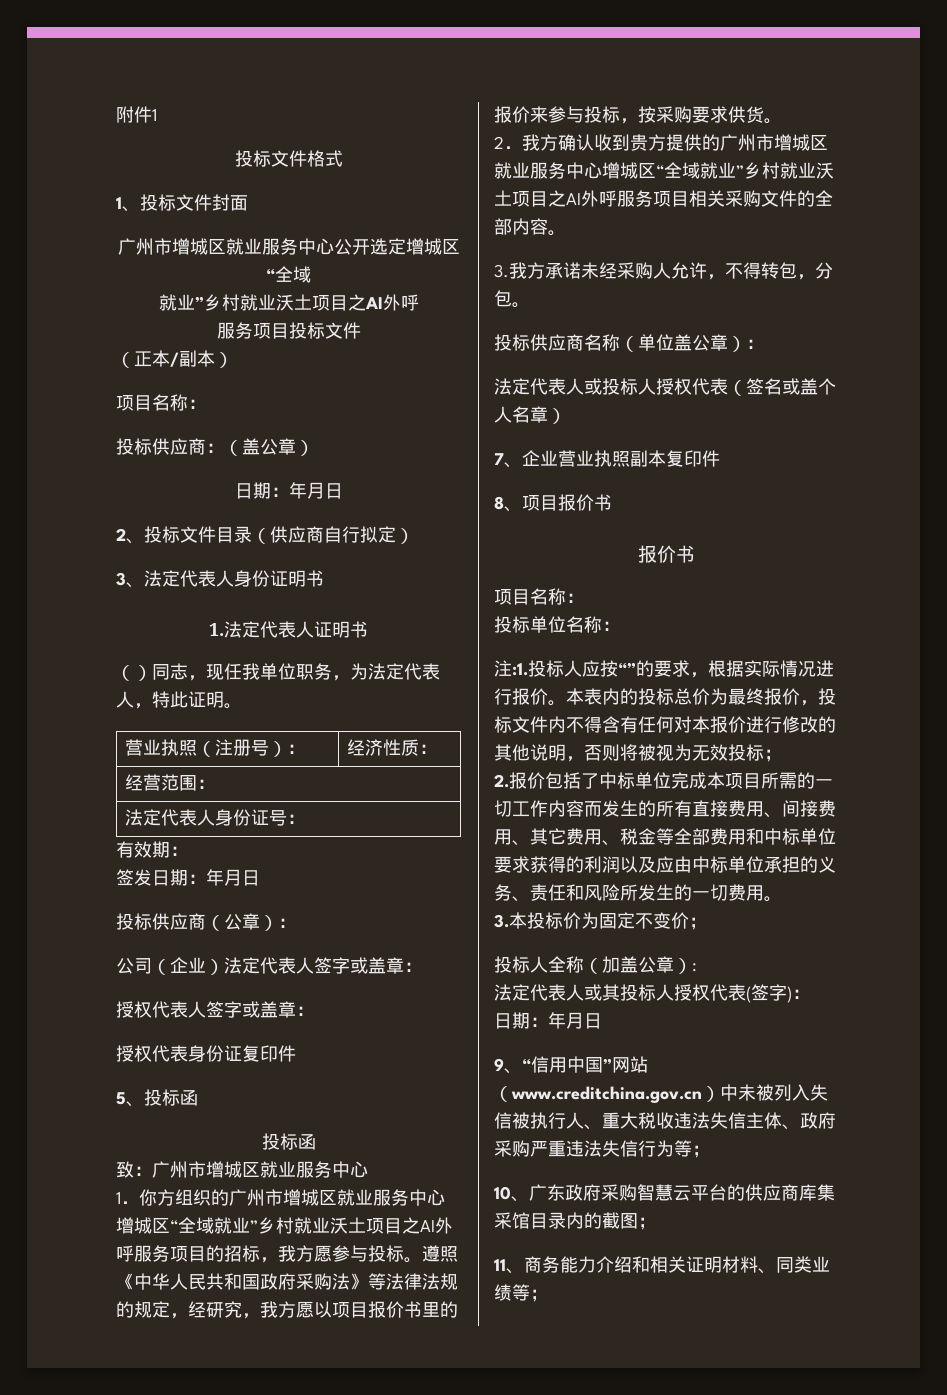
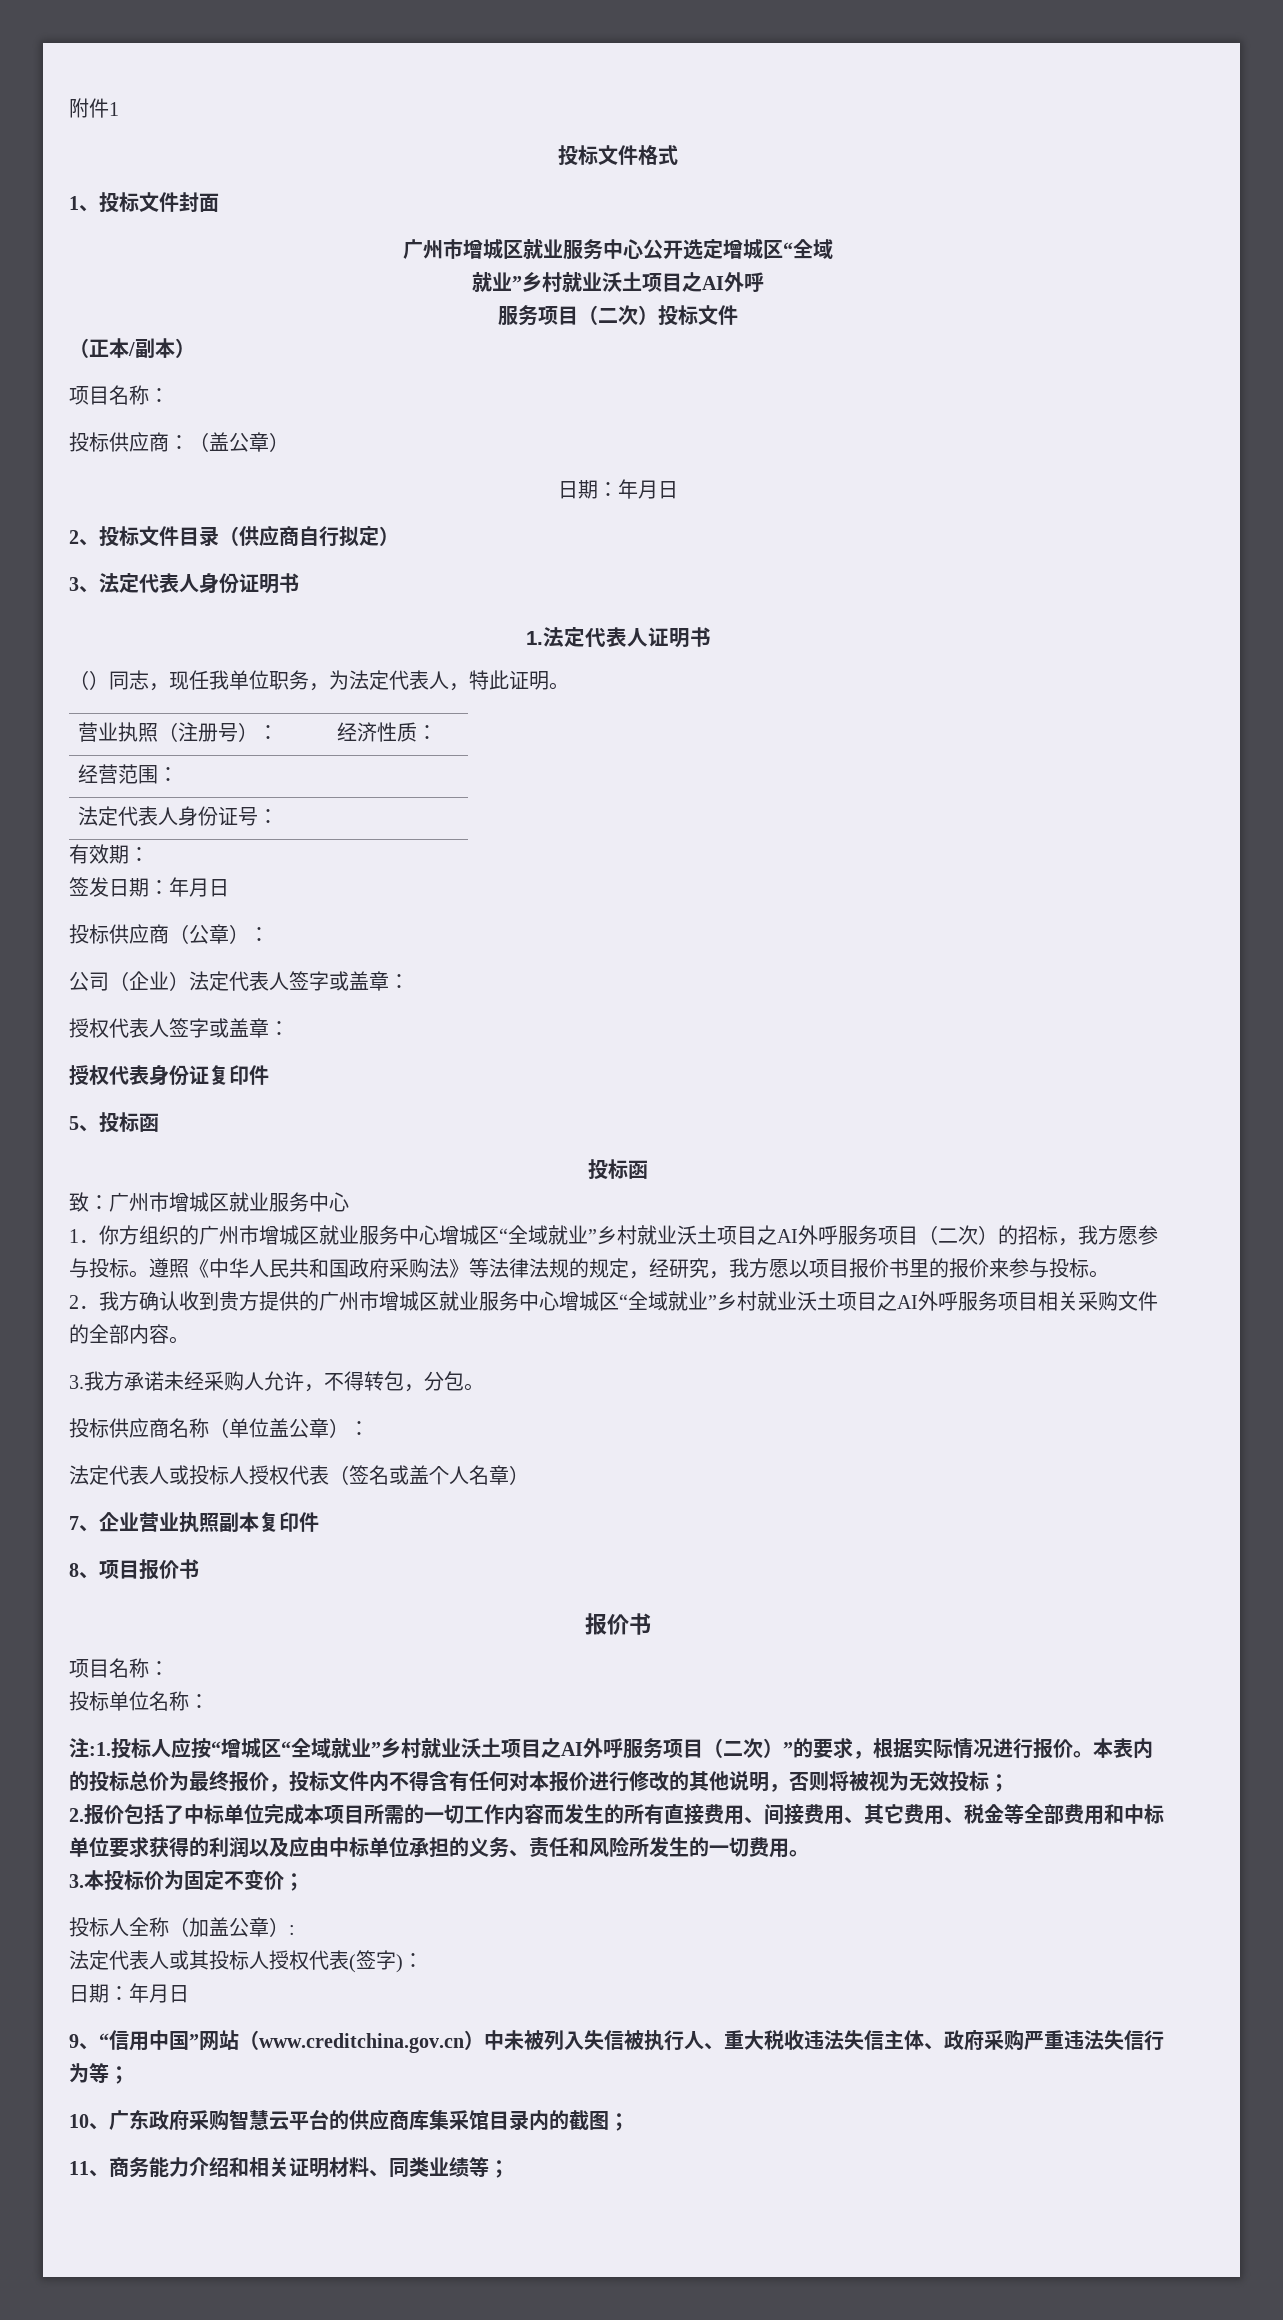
(289, 331) none -> [578,305,658,325] （二次）
(206, 1254) none -> [918,1225,998,1245] （二次）
[620,106,764,124] ，按采购要求供货 -> (1089, 1268) none
[618,662,636,675] “” -> [211,1737,793,1759] “增城区“全域就业”乡村就业沃土项目之AI外呼服务项目（二次）”

